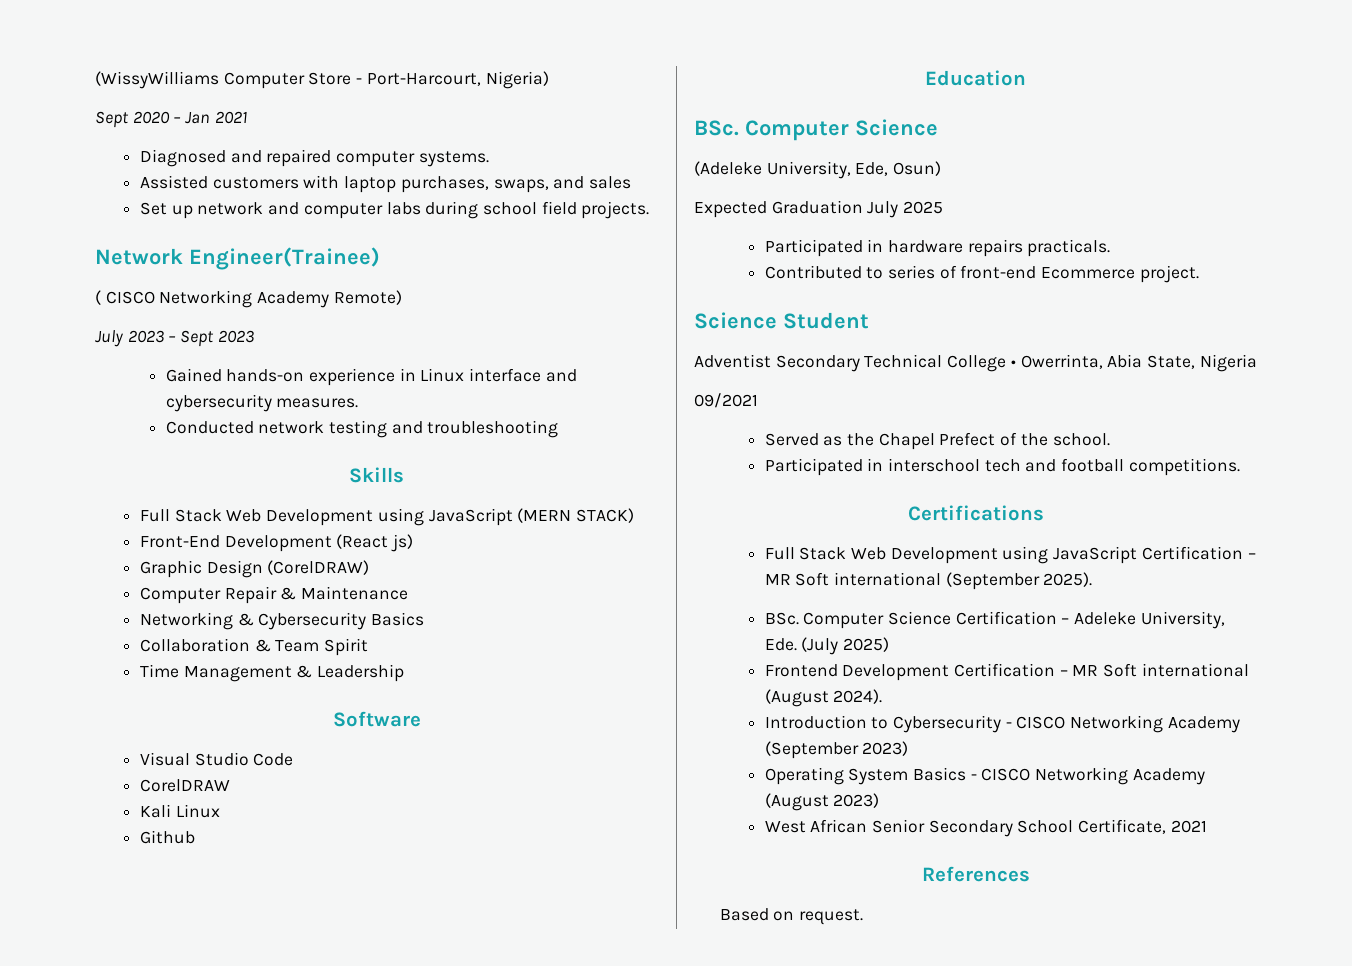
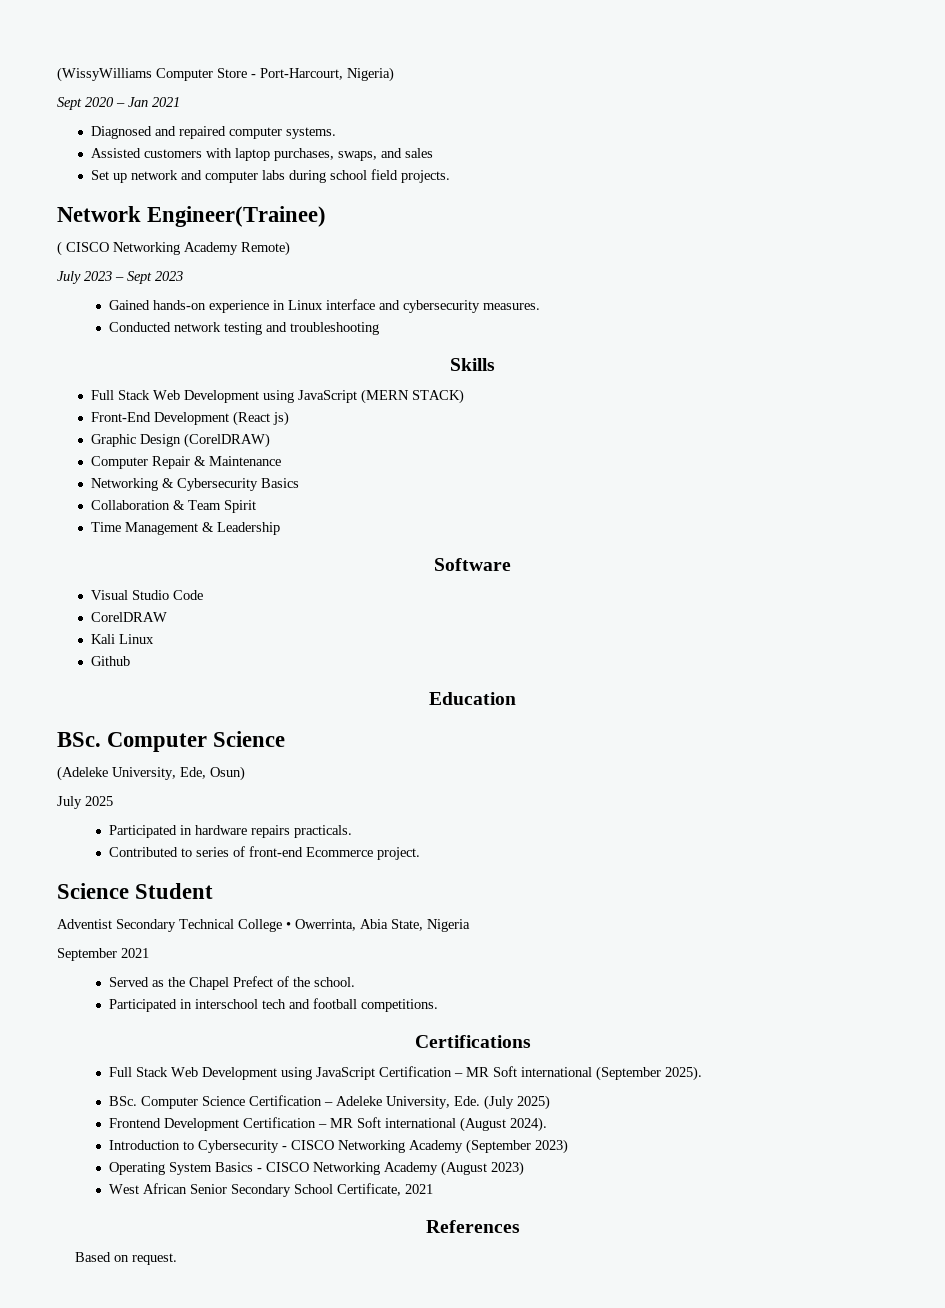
[694,200,863,218] Expected Graduation -> (245, 773) none
[694,393,758,408] 09/2021 -> [57,948,149,961] September 2021

